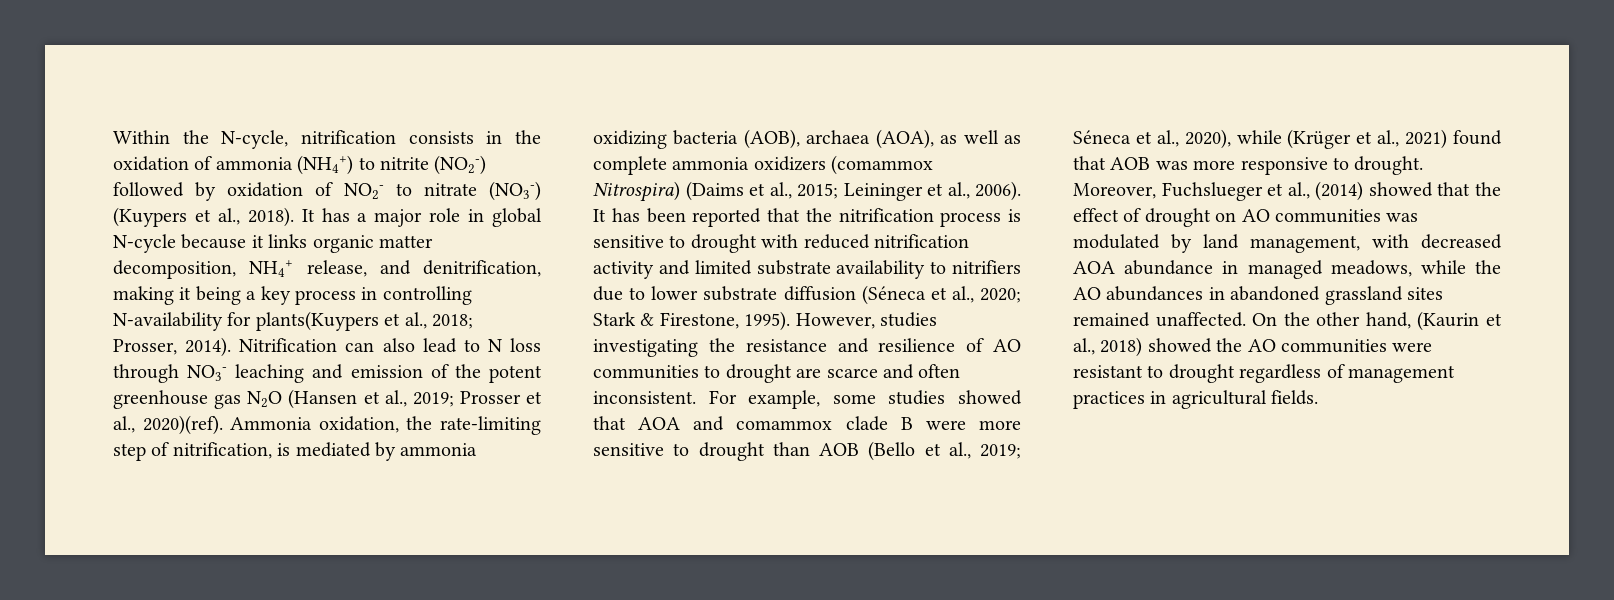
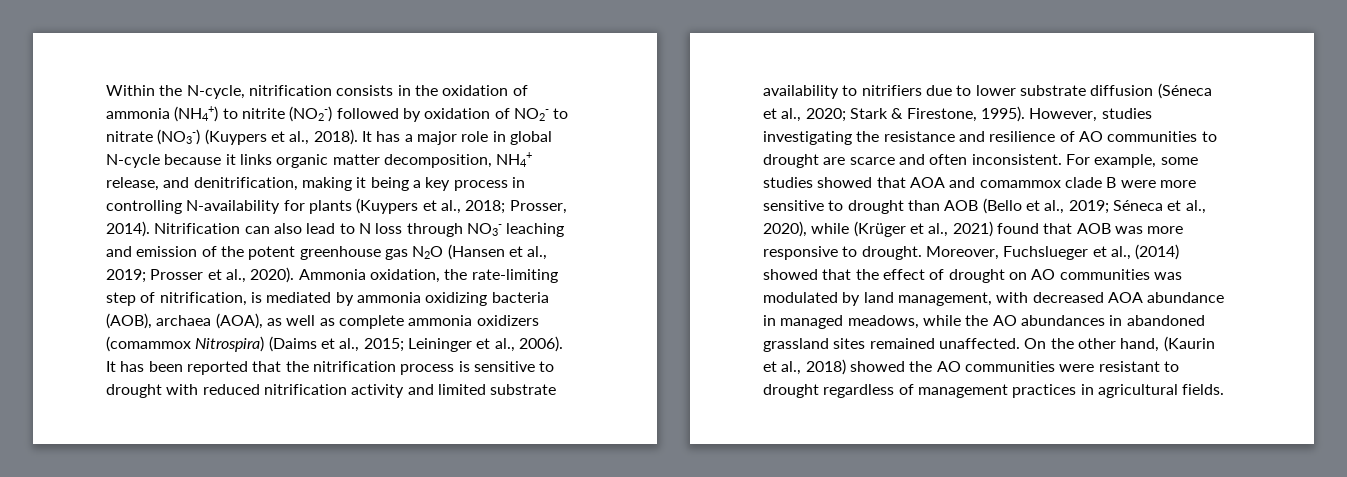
[255,311,379,331] plants(Kuypers -> [308,198,419,214] plants (Kuypers
[142,415,223,435] 2020)(ref). -> [250,267,295,283] 2020).

